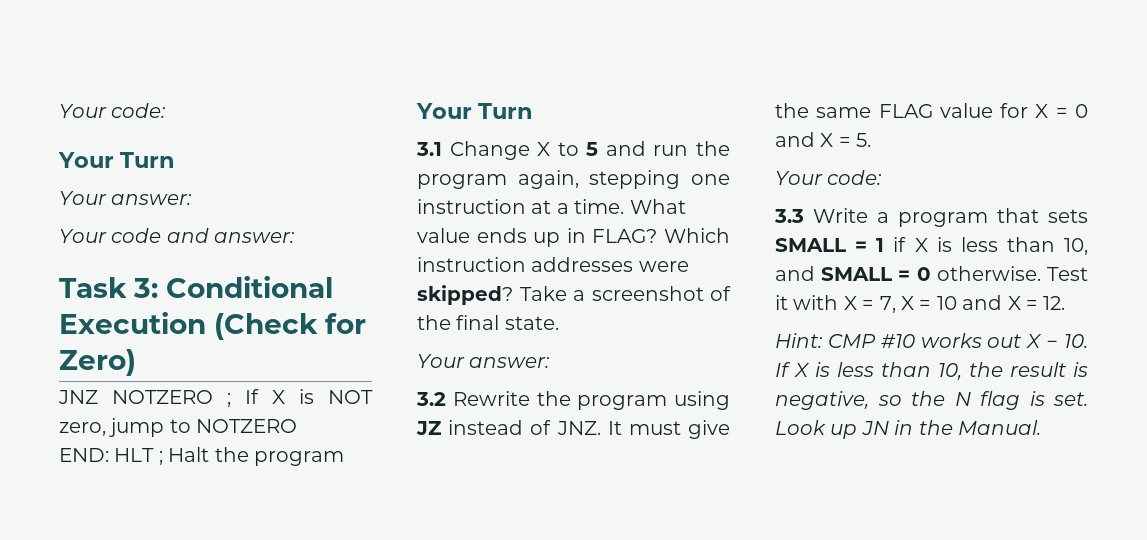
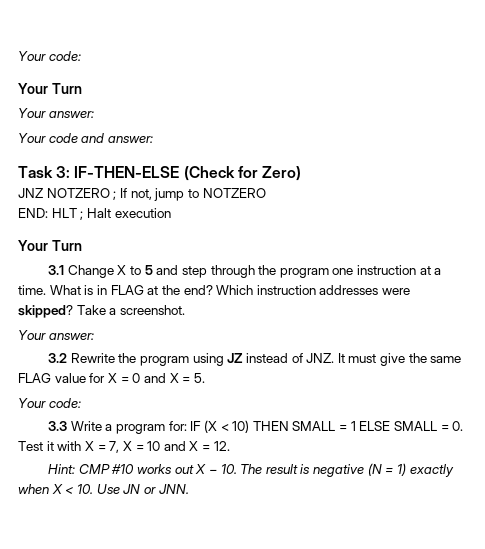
[166,276,333,298] [59,312,206,334] Conditional Execution -> [74,166,180,178] IF-THEN-ELSE
[272,389,373,404] [59,422,106,436] X is NOT zero, -> [130,189,152,200] not,
[214,447,344,466] the program -> [114,208,171,218] execution
[653,141,730,156] [417,170,681,189] run the program again, stepping -> [181,265,329,278] step through the program
[417,228,658,247] value ends up in FLAG? -> [84,285,213,295] is in FLAG at the end?
[591,286,731,301] [417,315,559,330] screenshot of the final state. -> [119,305,185,315] screenshot.
[997,208,1088,223] [775,237,1088,255] [775,266,1041,281] that sets SMALL = 1 if X is less than 10, and SMALL = 0 otherwise. -> [168,420,464,433] for: IF (X < 10) THEN SMALL = 1 ELSE SMALL = 0.
[775,362,1088,380] [775,391,1088,410] [775,420,1041,439] If X is less than 10, the result is negative, so the N flag is set. Look up JN in the Manual. -> [240,463,454,477] [18,484,189,494] The result is negative (N = 1) exactly when X < 10. Use JN or JNN.

